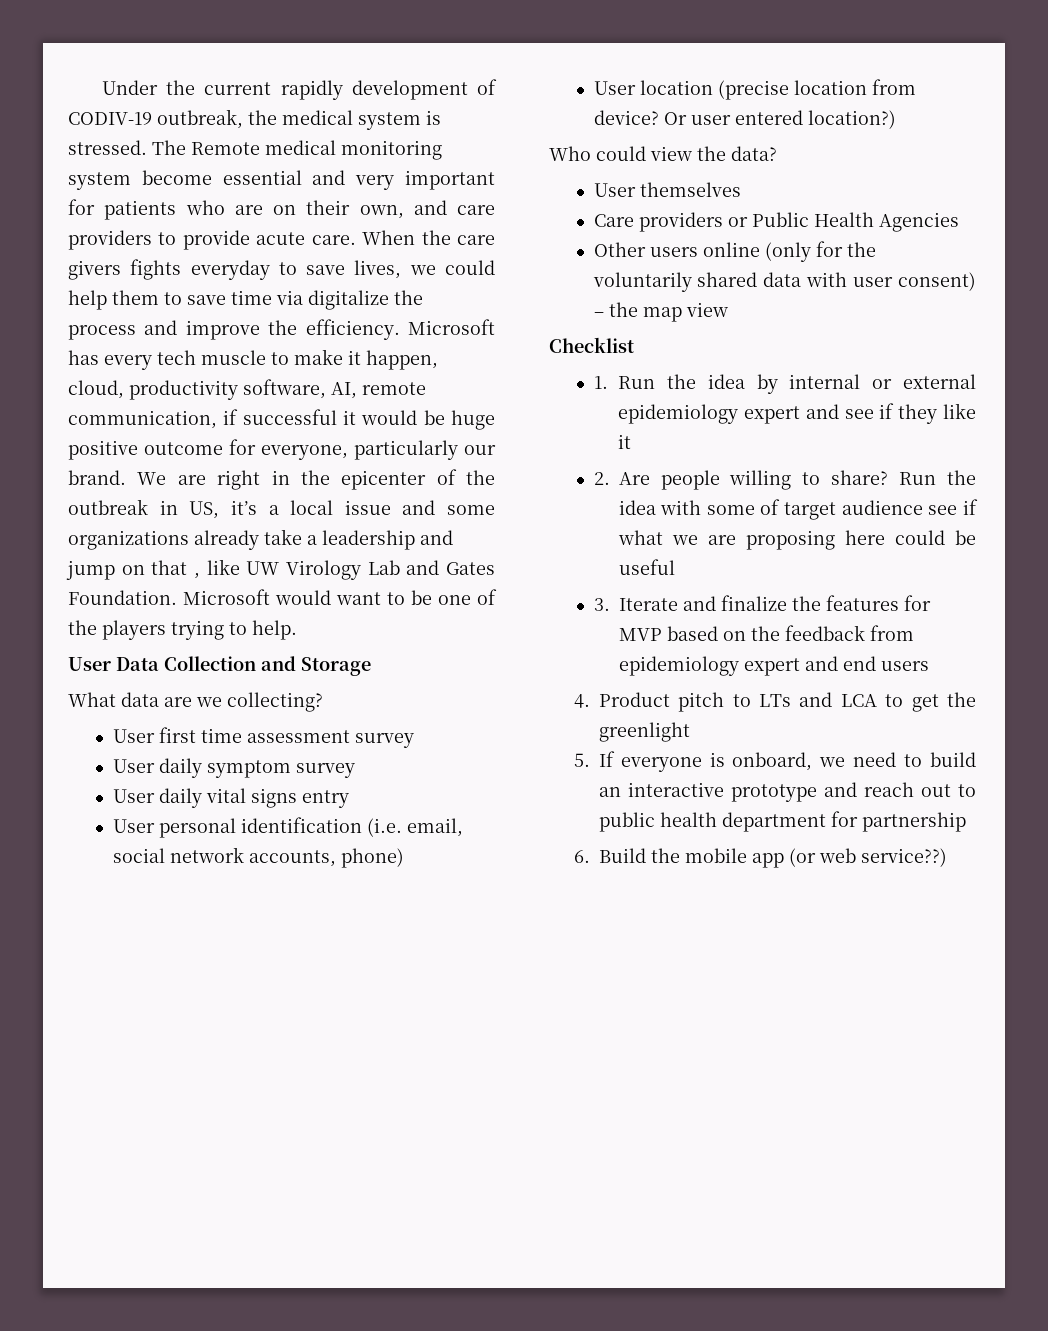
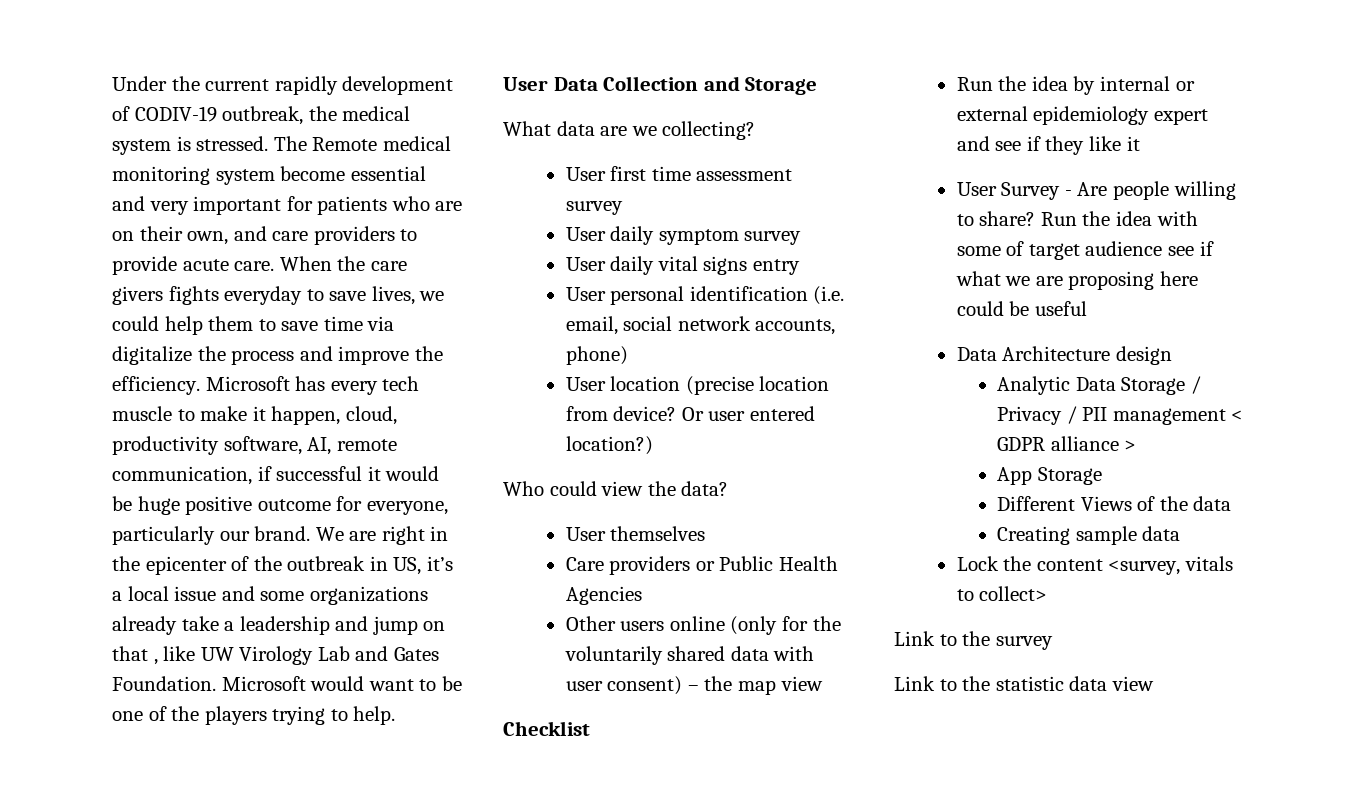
[593,376,608,389] 1. -> (590, 728) none
[593,472,610,485] 2. -> [956,182,1072,200] User Survey -
[593,595,931,611] [618,625,914,641] [618,656,929,676] [573,692,977,712] [598,722,690,742] [573,751,976,772] [598,782,976,802] [598,811,966,832] [573,848,947,868] 3. Iterate and finalize the features for MVP based on the feedback from epidemiology expert and end users // 4. Product pitch to LTs and LCA to get the greenlight // 5. If everyone is onboard, we need to build an interactive prototype and reach out to public health department for partnership // 6. Build the mobile app (or web service??) -> [956,346,1172,365] [997,376,1201,395] [997,406,1244,425] [997,436,1137,451] [997,467,1102,485] [997,496,1232,511] [997,526,1181,545] [956,556,1234,575] [956,586,1048,601] [894,631,1053,650] [894,676,1154,691] Data Architecture design // Analytic Data Storage / Privacy / PII management < GDPR alliance > // App Storage // Different Views of the data // Creating sample data // Lock the content <survey, vitals to collect> // Link to the survey // Link to the statistic data view

